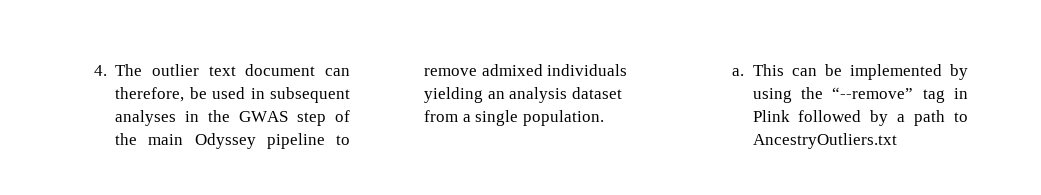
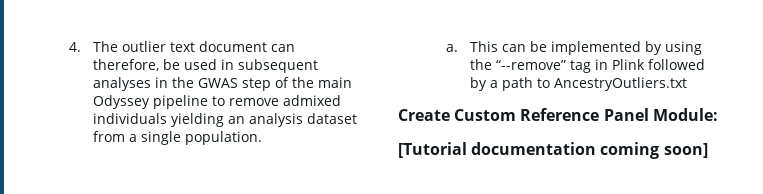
(897, 141) none -> [398,108,718,121] [398,142,708,159] // Create Custom Reference Panel Module: // [Tutorial documentation coming soon]

